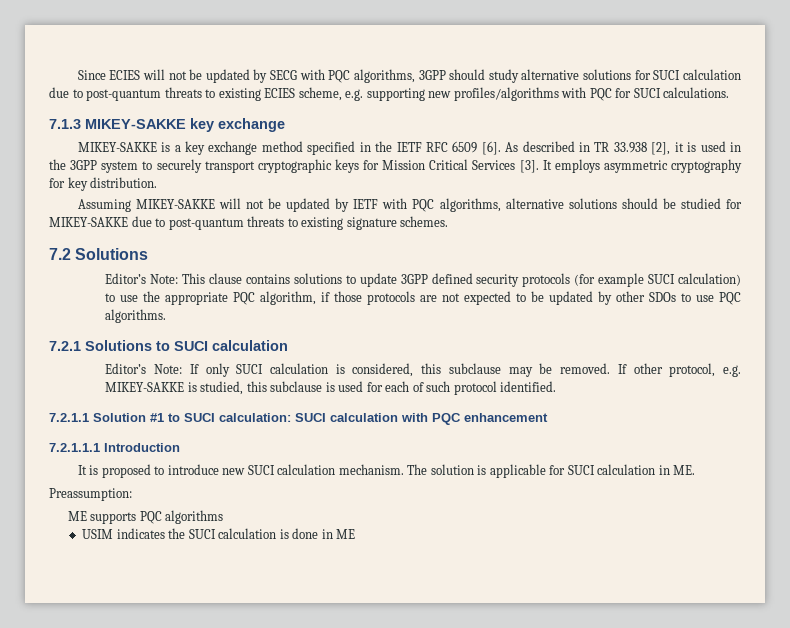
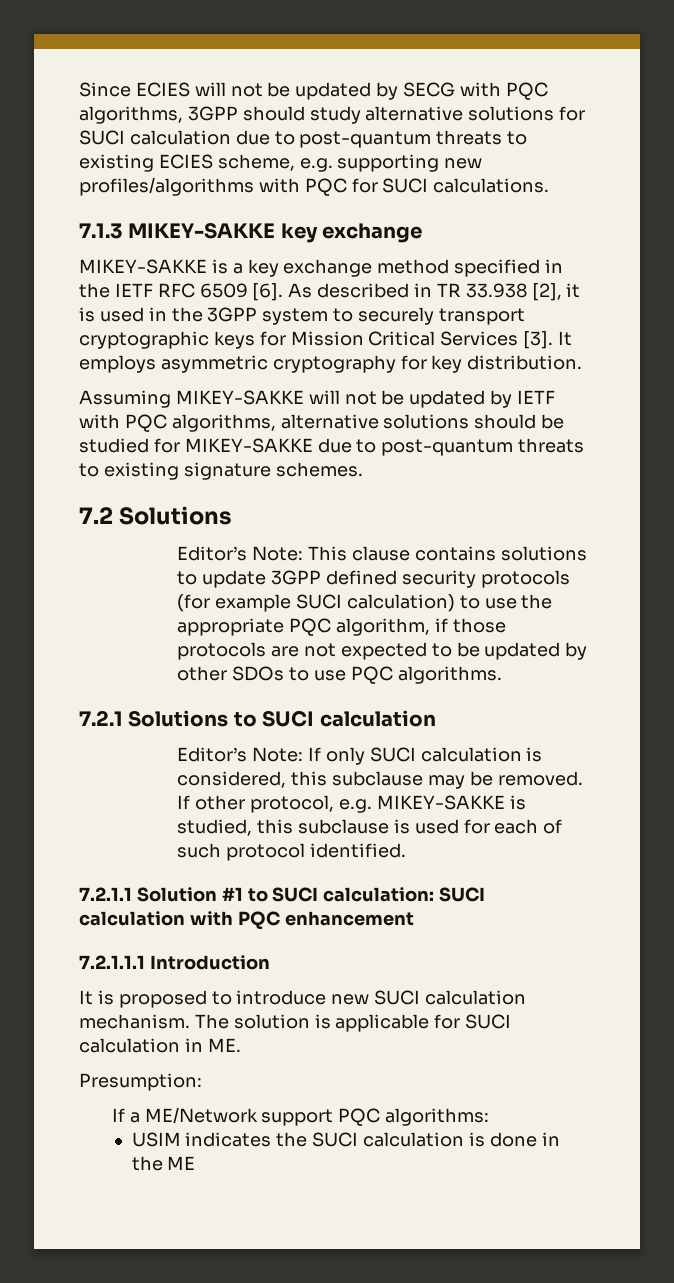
[49,488,132,501] [67,510,224,524] Preassumption: // ME supports PQC algorithms -> [79,1073,202,1091] [111,1107,490,1126] Presumption: // If a ME/Network support PQC algorithms:
(333, 534) none -> [131,1156,163,1171] the

